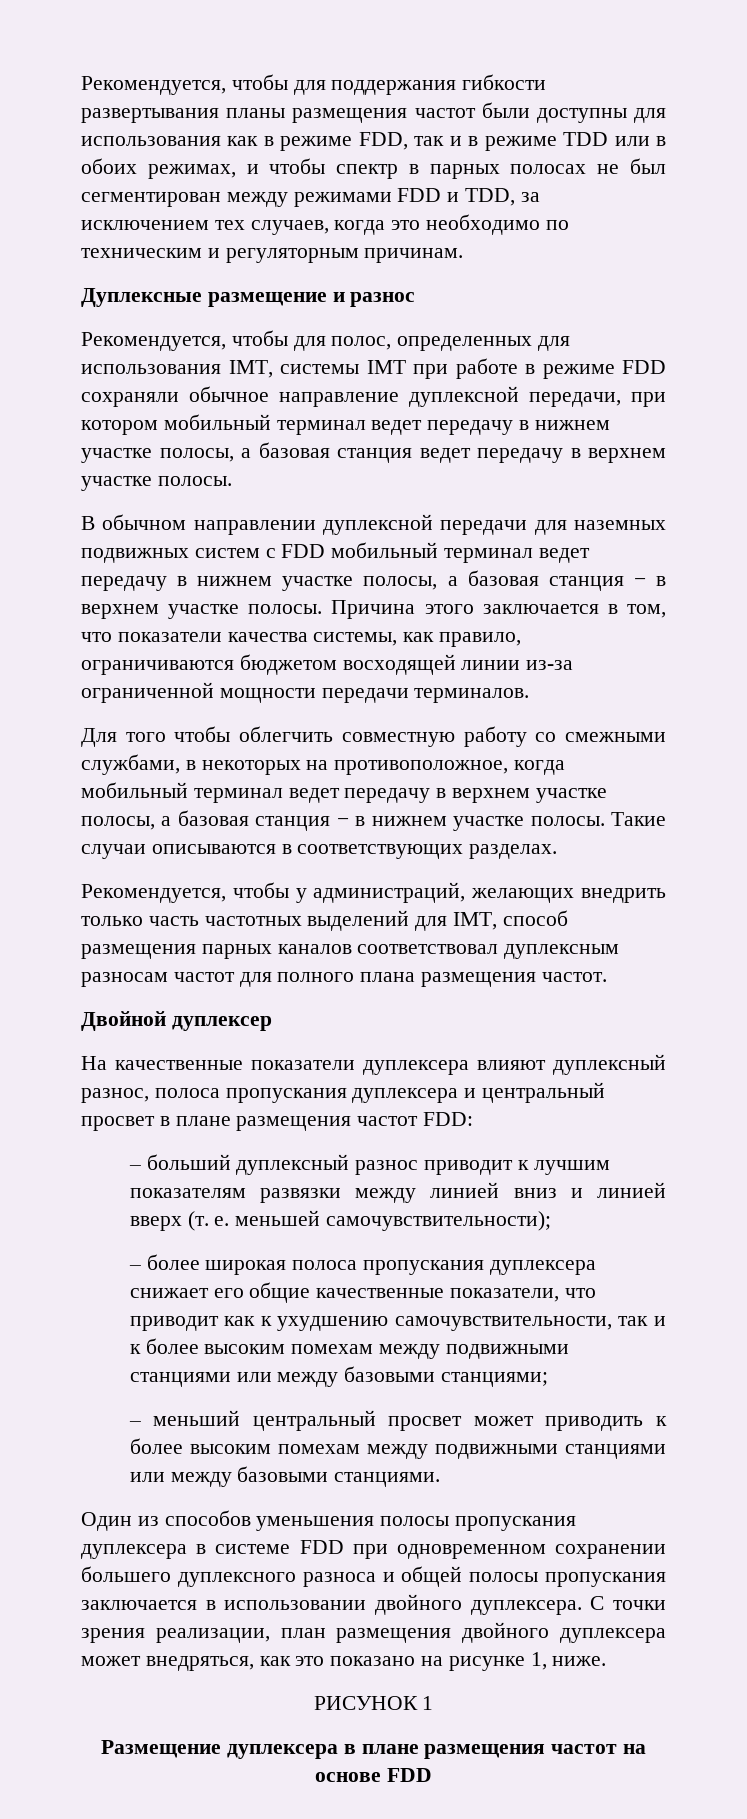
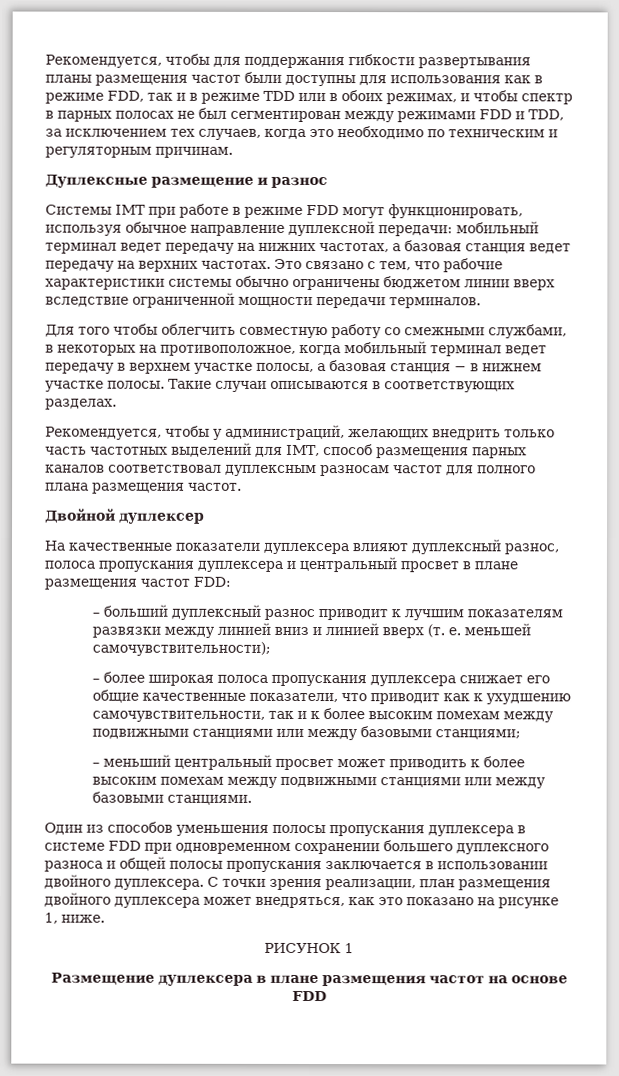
[81,330,571,351] [81,360,359,378] Рекомендуется, чтобы для полос, определенных для использования IMT, системы -> [45,204,112,215] Системы
[81,386,666,407] [81,414,610,435] [81,448,234,463] сохраняли обычное направление дуплексной передачи, при котором мобильный терминал ведет передачу в нижнем участке полосы, -> [342,204,523,219] [45,220,539,237] [45,242,389,254] могут функционировать, используя обычное направление дуплексной передачи: мобильный терминал ведет передачу на нижних частотах,
[570,448,666,463] [81,476,232,491] [81,514,666,535] [81,542,590,563] [81,570,666,591] [81,600,666,619] [81,632,522,647] [81,654,574,675] в верхнем участке полосы. // В обычном направлении дуплексной передачи для наземных подвижных систем с FDD мобильный терминал ведет передачу в нижнем участке полосы, а базовая станция − в верхнем участке полосы. Причина этого заключается в том, что показатели качества системы, как правило, ограничиваются бюджетом восходящей линии из-за -> [117,258,503,273] [45,275,555,291] [45,296,129,307] на верхних частотах. Это связано с тем, что рабочие характеристики системы обычно ограничены бюджетом линии вверх вследствие

